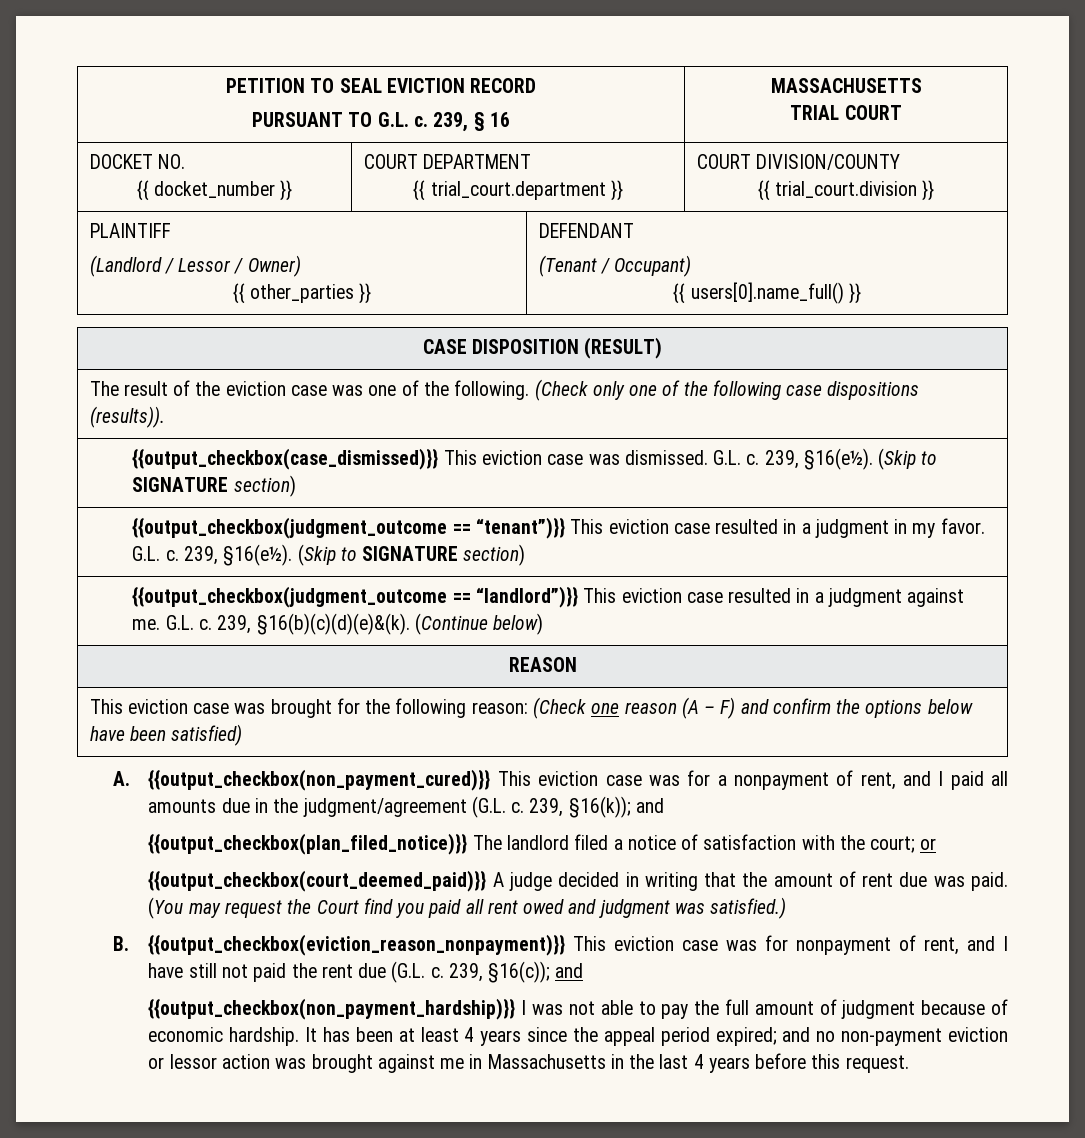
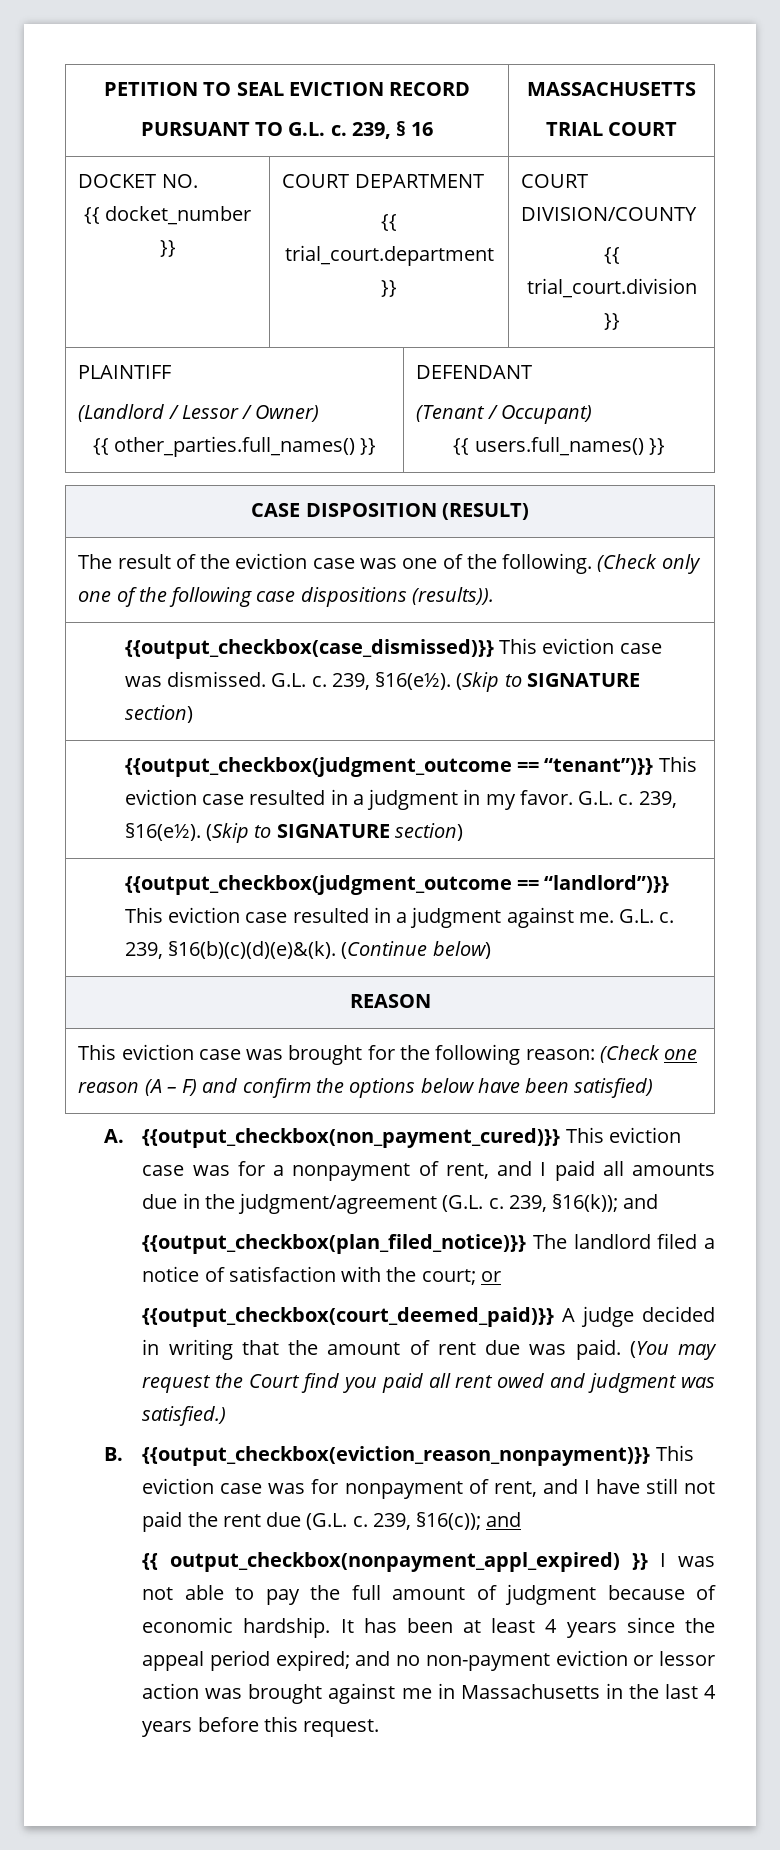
[249,284,354,303] other_parties -> [114,436,355,457] other_parties.full_names()
[690,282,844,304] users[0].name_full() -> [474,437,644,456] users.full_names()
[148,998,516,1020] {{output_checkbox(non_payment_hardship)}} -> [142,1552,649,1572] {{ output_checkbox(nonpayment_appl_expired) }}

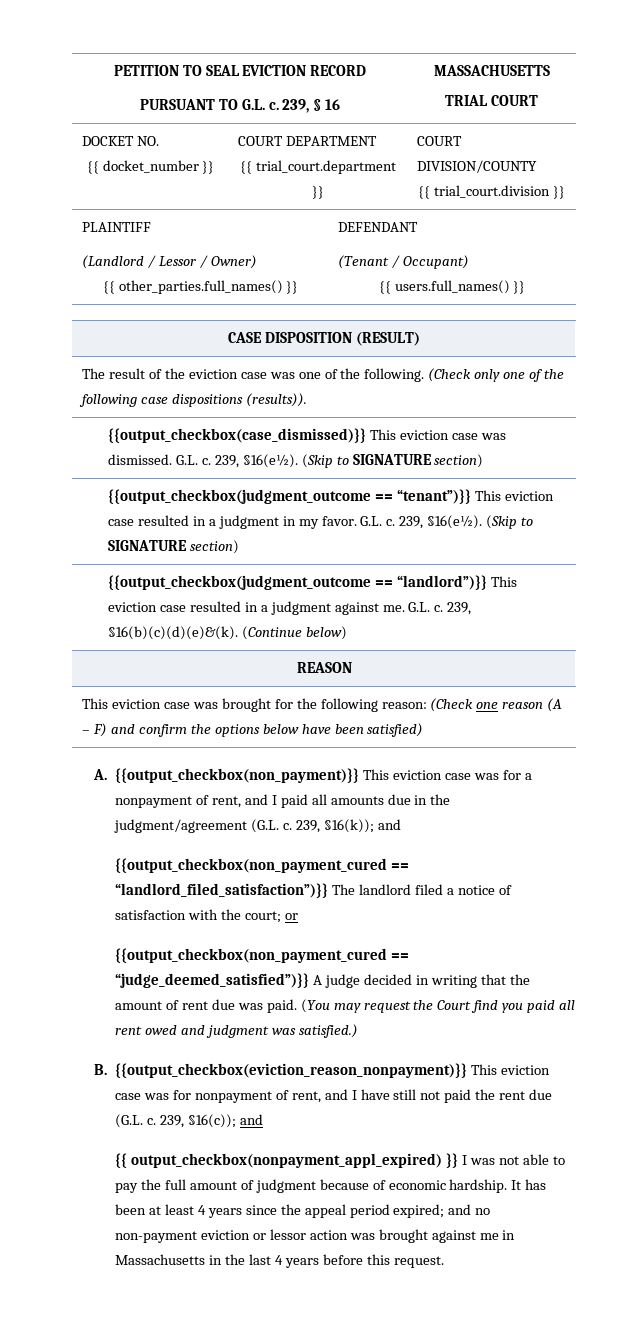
[142,1128,561,1148] {{output_checkbox(non_payment_cured)}} -> [115,768,360,783] {{output_checkbox(non_payment)}}
[142,1234,527,1254] {{output_checkbox(plan_filed_notice)}} -> [115,858,410,873] [115,883,329,898] {{output_checkbox(non_payment_cured == “landlord_filed_satisfaction”)}}
[142,1307,555,1327] {{output_checkbox(court_deemed_paid)}} -> [115,948,410,963] [115,973,310,988] {{output_checkbox(non_payment_cured == “judge_deemed_satisfied”)}}

